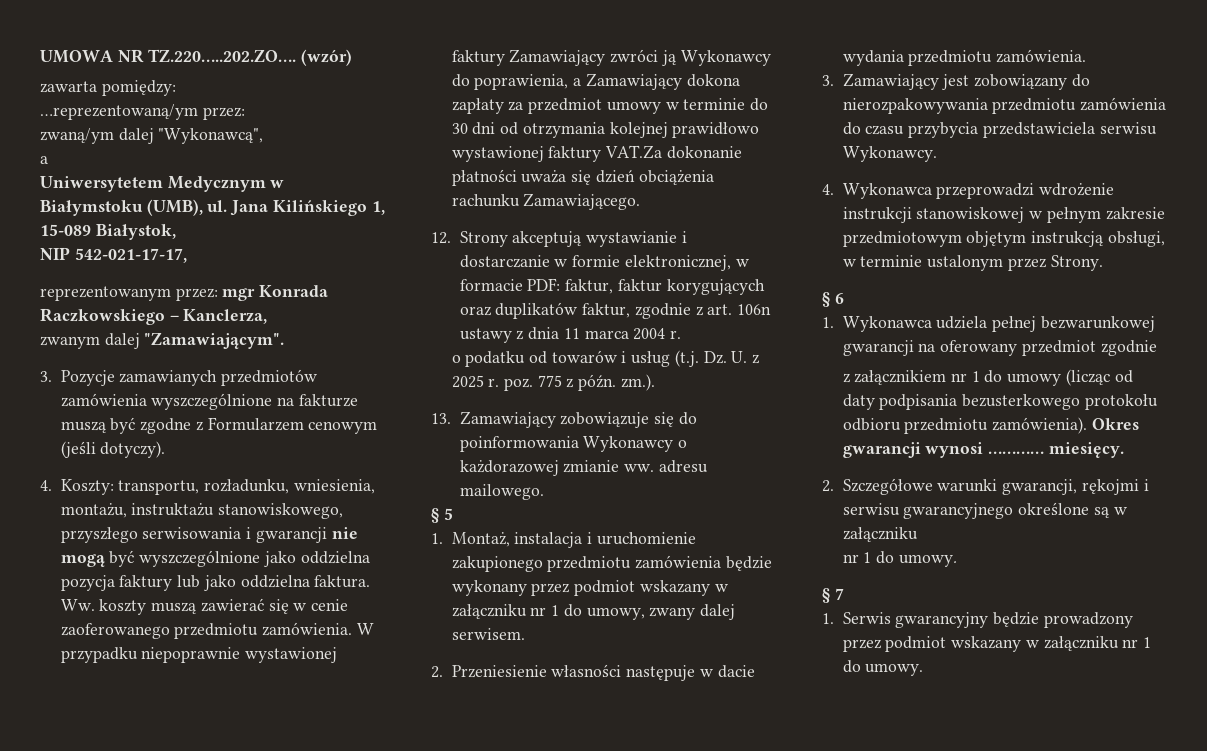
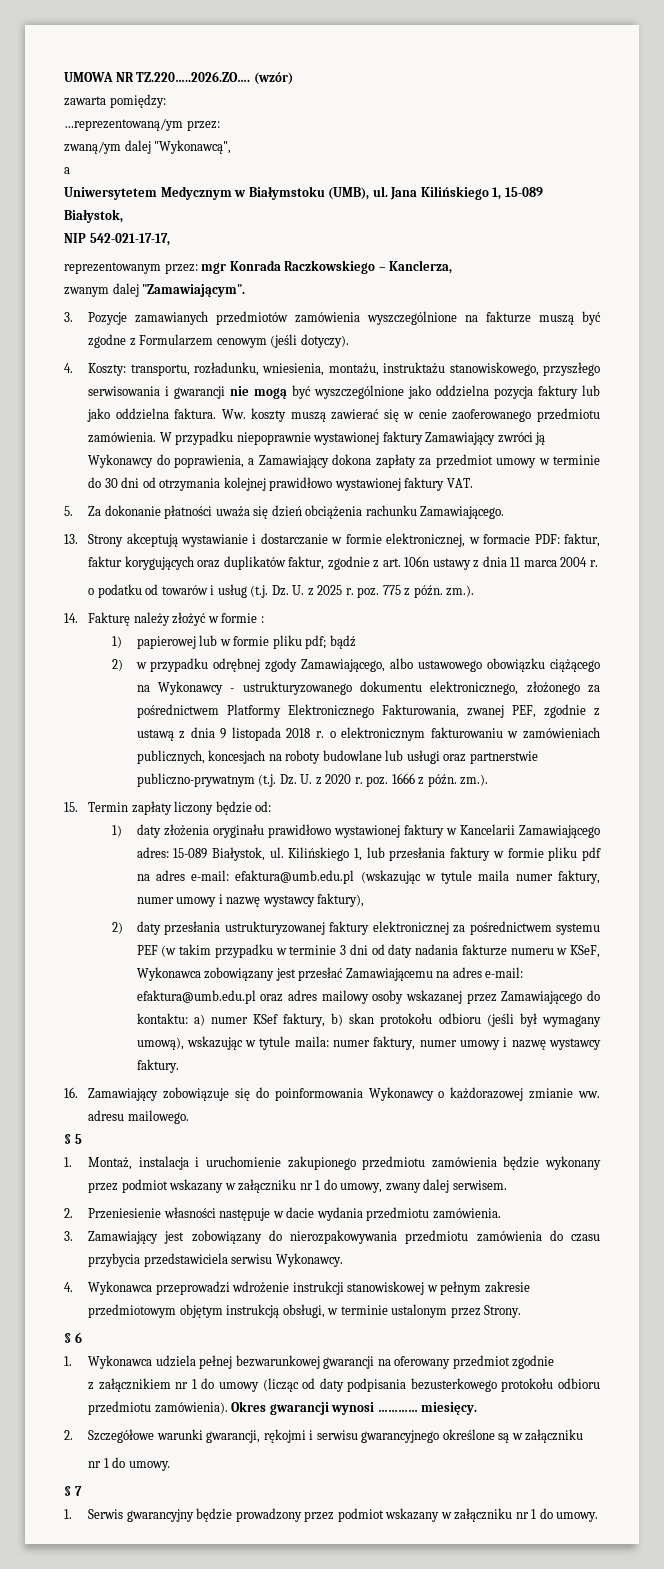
[148,49,297,62] TZ.220…..202.ZO…. -> [136,71,251,82] TZ.220…..2026.ZO….
[605,145,663,159] VAT.Za -> [446,478,473,488] [64,506,102,516] VAT. // 5. Za
[431,232,451,244] 12. -> [64,534,78,544] 13.
[431,413,451,424] 13. -> [64,612,264,626] [112,635,356,649] [112,658,600,672] [136,681,600,695] [136,704,600,718] [136,727,601,741] [136,750,538,764] [136,773,489,787] [64,801,272,815] [112,824,600,838] [136,847,601,861] [136,870,600,884] [136,893,365,907] [112,921,600,935] [136,944,600,958] [136,967,524,981] [136,990,600,1004] [136,1013,601,1027] [136,1036,601,1050] [136,1059,179,1073] [64,1087,78,1098] 14. Fakturę należy złożyć w formie : // 1) papierowej lub w formie pliku pdf; bądź // 2) w przypadku odrębnej zgody Zamawiającego, albo ustawowego obowiązku ciążącego na Wykonawcy - ustrukturyzowanego dokumentu elektronicznego, złożonego za pośrednictwem Platformy Elektronicznego Fakturowania, zwanej PEF, zgodnie z ustawą z dnia 9 listopada 2018 r. o elektronicznym fakturowaniu w zamówieniach publicznych, koncesjach na roboty budowlane lub usługi oraz partnerstwie publiczno-prywatnym (t.j. Dz. U. z 2020 r. poz. 1666 z późn. zm.). // 15. Termin zapłaty liczony będzie od: // 1) daty złożenia oryginału prawidłowo wystawionej faktury w Kancelarii Zamawiającego adres: 15-089 Białystok, ul. Kilińskiego 1, lub przesłania faktury w formie pliku pdf na adres e-mail: efaktura@umb.edu.pl (wskazując w tytule maila numer faktury, numer umowy i nazwę wystawcy faktury), // 2) daty przesłania ustrukturyzowanej faktury elektronicznej za pośrednictwem systemu PEF (w takim przypadku w terminie 3 dni od daty nadania fakturze numeru w KSeF, Wykonawca zobowiązany jest przesłać Zamawiającemu na adres e-mail: efaktura@umb.edu.pl oraz adres mailowy osoby wskazanej przez Zamawiającego do kontaktu: a) numer KSef faktury, b) skan protokołu odbioru (jeśli był wymagany umową), wskazując w tytule maila: numer faktury, numer umowy i nazwę wystawcy faktury. // 16.

